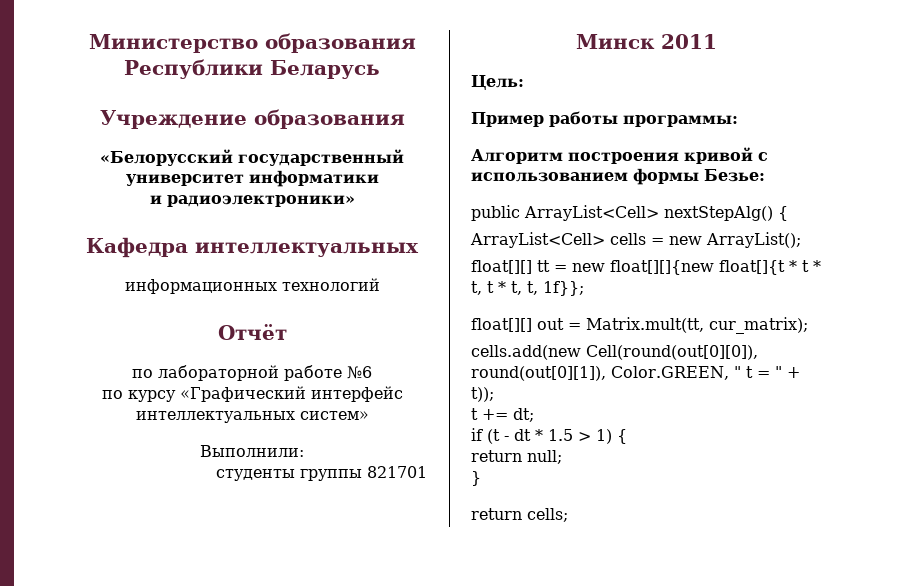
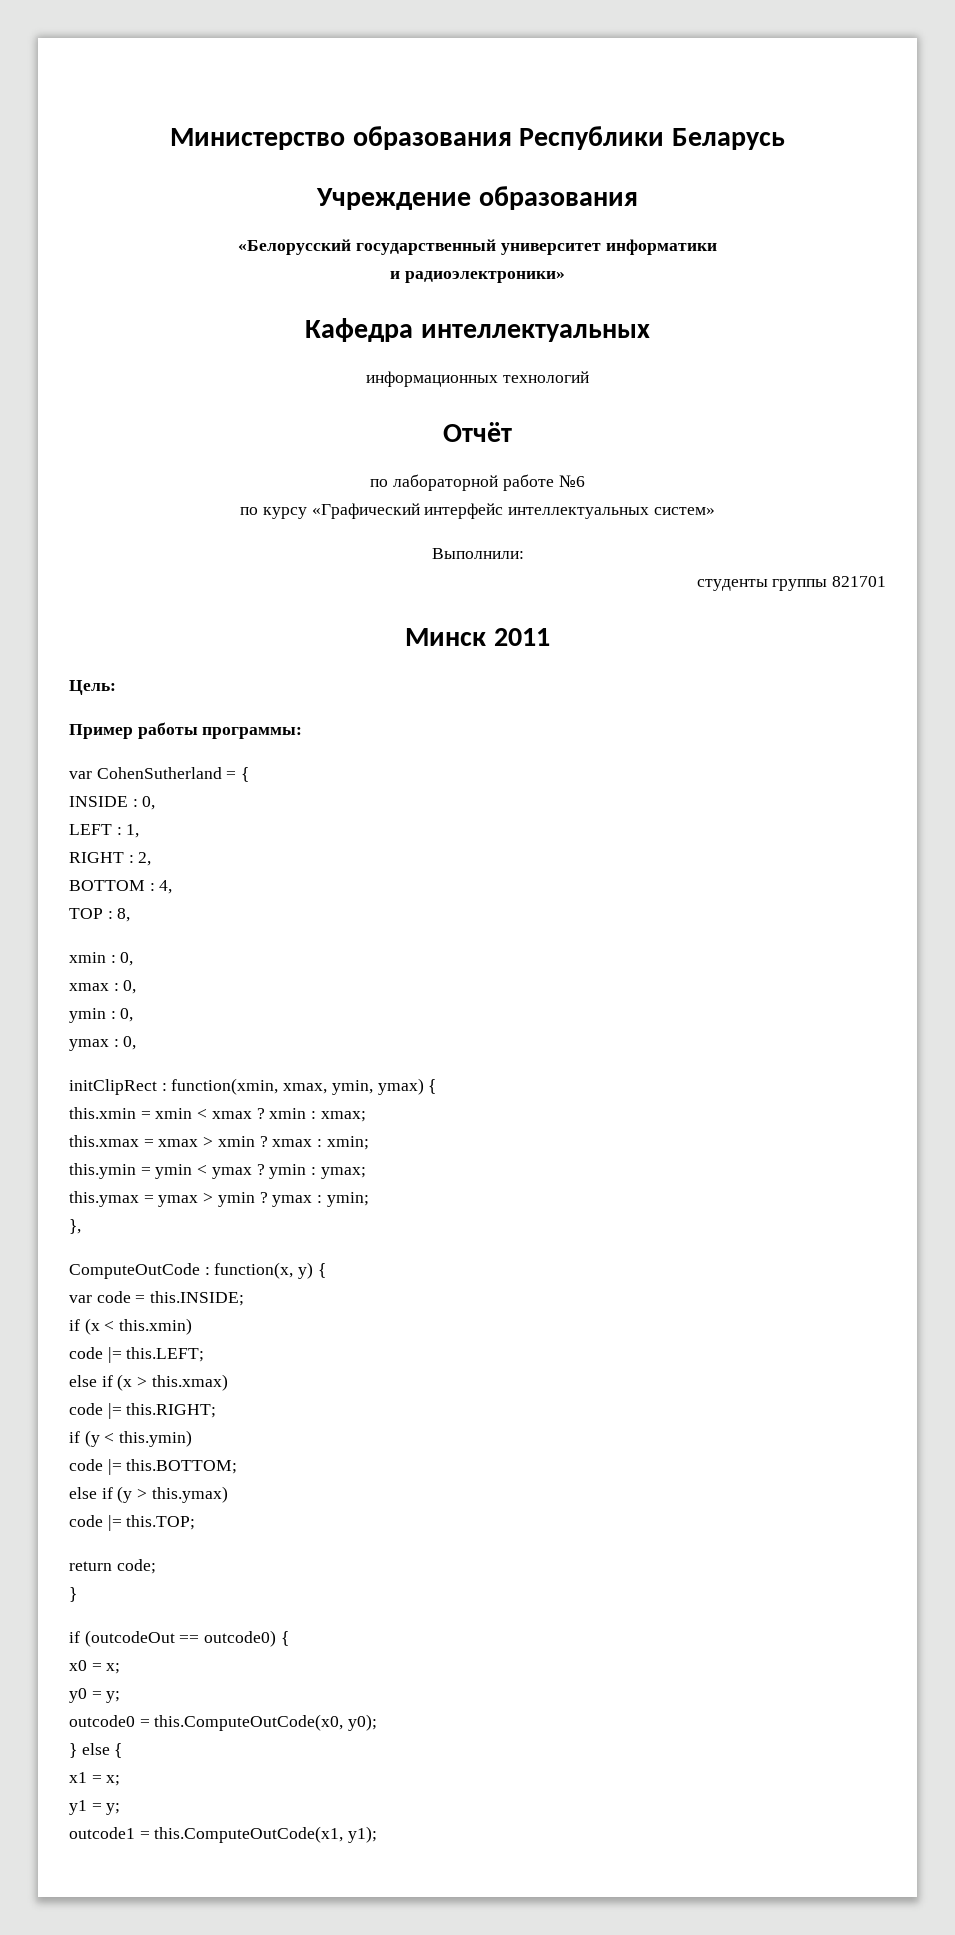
[471,147,768,164] [471,168,765,185] [471,205,788,221] [470,232,801,248] [471,260,821,275] [471,281,584,296] [471,317,808,334] [471,345,758,360] [471,366,800,381] [471,387,494,402] [471,408,534,422] [471,428,627,444] [471,450,562,464] Алгоритм построения кривой с использованием формы Безье: // public ArrayList<Cell> nextStepAlg() { // ArrayList<Cell> cells = new ArrayList(); // float[][] tt = new float[][]{new float[]{t * t * t, t * t, t, 1f}}; // float[][] out = Matrix.mult(tt, cur_matrix); // cells.add(new Cell(round(out[0][0]), round(out[0][1]), Color.GREEN, " t = " + t)); // t += dt; // if (t - dt * 1.5 > 1) { // return null; -> [69,767,250,782] [69,796,156,810] [69,824,140,838] [69,852,152,866] [69,880,173,894] [69,908,131,922] [69,952,134,966] [69,980,137,994] [69,1008,134,1023] [69,1036,137,1051] [69,1078,437,1095] [69,1107,366,1122] [69,1135,369,1150] [69,1163,366,1179] [69,1191,369,1207] [69,1219,81,1234] [69,1262,326,1279] [69,1291,245,1306] [69,1318,193,1335] [69,1347,205,1363] [69,1374,228,1391] [69,1403,217,1419] [69,1430,193,1447] [69,1459,238,1475] [69,1486,228,1503] [69,1515,196,1531] [69,1559,156,1574] var CohenSutherland = { // INSIDE : 0, // LEFT : 1, // RIGHT : 2, // BOTTOM : 4, // TOP : 8, // xmin : 0, // xmax : 0, // ymin : 0, // ymax : 0, // initClipRect : function(xmin, xmax, ymin, ymax) { // this.xmin = xmin < xmax ? xmin : xmax; // this.xmax = xmax > xmin ? xmax : xmin; // this.ymin = ymin < ymax ? ymin : ymax; // this.ymax = ymax > ymin ? ymax : ymin; // }, // ComputeOutCode : function(x, y) { // var code = this.INSIDE; // if (x < this.xmin) // code |= this.LEFT; // else if (x > this.xmax) // code |= this.RIGHT; // if (y < this.ymin) // code |= this.BOTTOM; // else if (y > this.ymax) // code |= this.TOP; // return code;
[471,508,568,522] return cells; -> [69,1630,289,1647] [69,1660,121,1674] [69,1688,121,1703] [69,1714,378,1731] [69,1743,123,1758] [69,1772,121,1786] [69,1800,121,1815] [69,1826,378,1843] if (outcodeOut == outcode0) { // x0 = x; // y0 = y; // outcode0 = this.ComputeOutCode(x0, y0); // } else { // x1 = x; // y1 = y; // outcode1 = this.ComputeOutCode(x1, y1);

